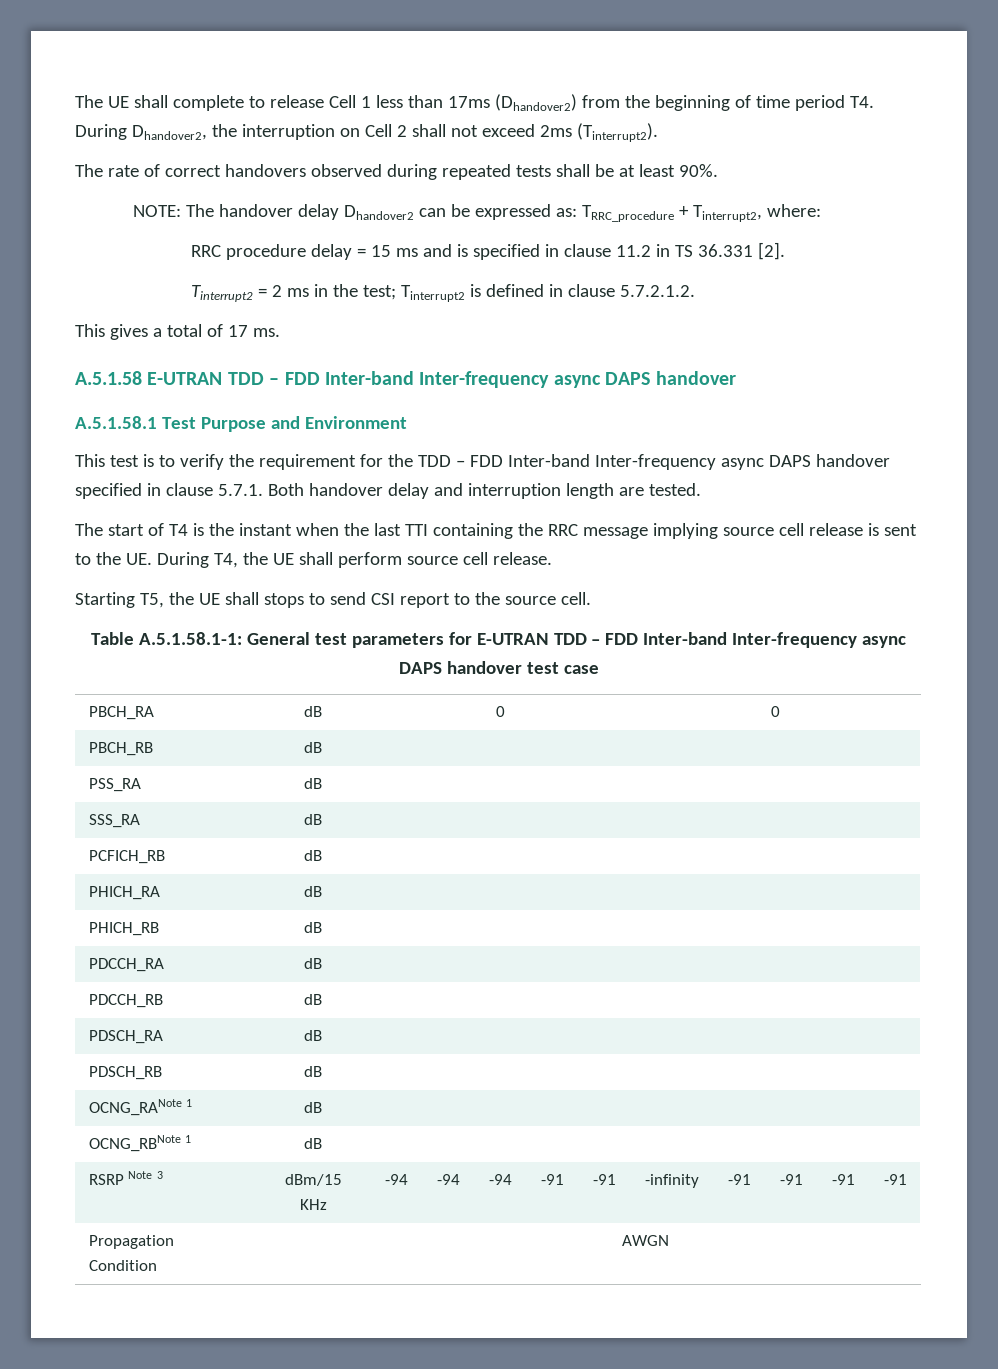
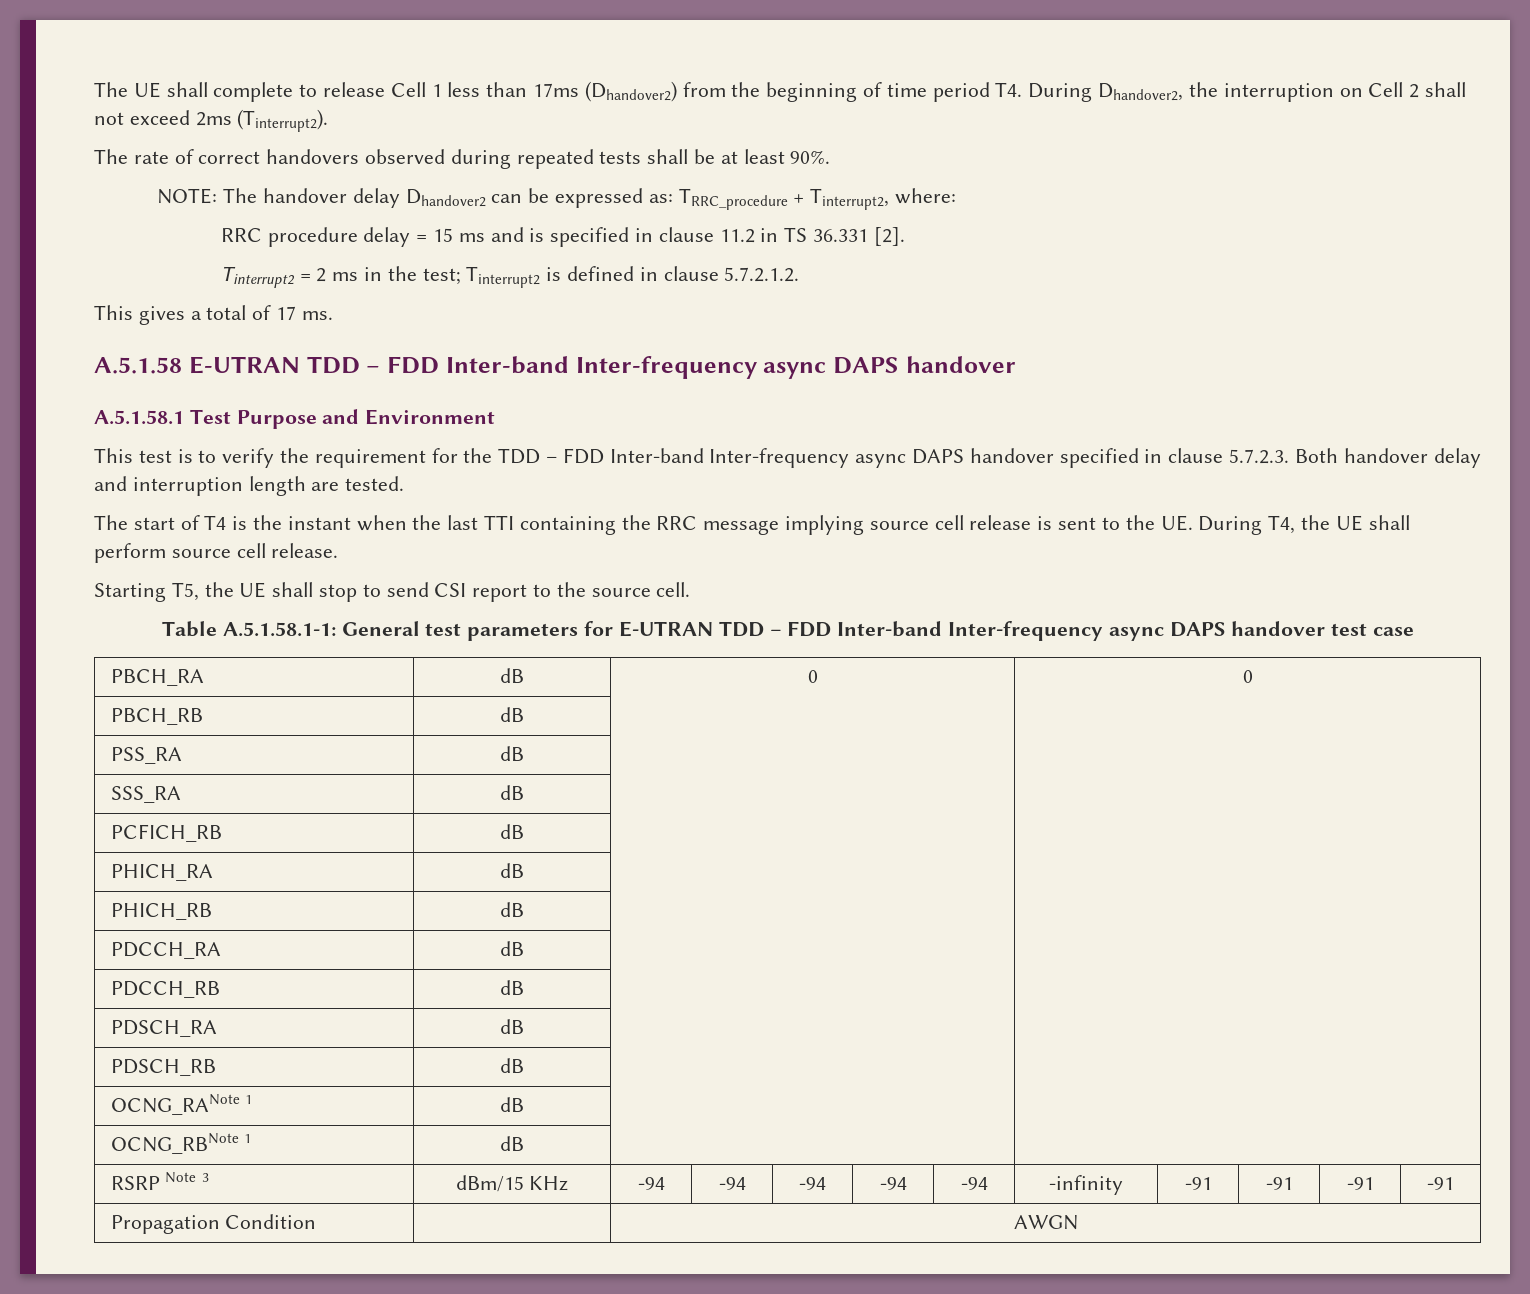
[217,484,263,496] 5.7.1. -> [1229,449,1290,464] 5.7.2.3.
[263,593,304,608] stops -> [319,584,358,602] stop
[541,1174,564,1185] [593,1174,616,1185] -91 | -91 -> [879,1177,907,1190] [960,1177,988,1190] -94 | -94

